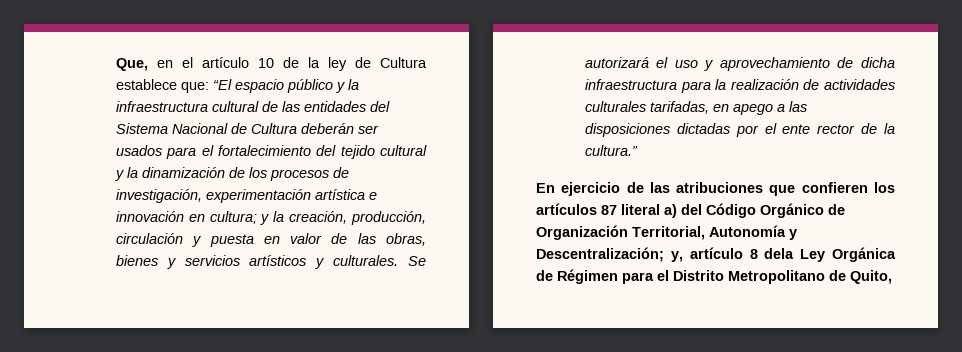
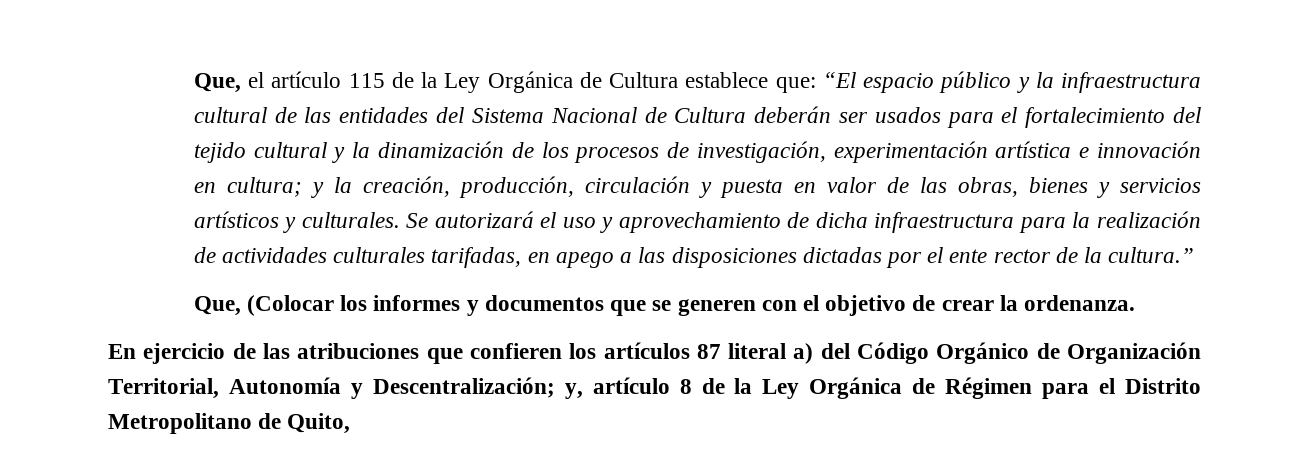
[115,58,173,71] Que, en -> [193,73,241,93] Que,
[257,57,347,71] 10 de la ley -> [348,71,573,93] 115 de la Ley Orgánica
(638, 150) none -> [193,295,1135,316] // Que, (Colocar los informes y documentos que se generen con el objetivo de crear la ordenanza.
[764,248,795,259] dela -> [701,378,753,394] de la

